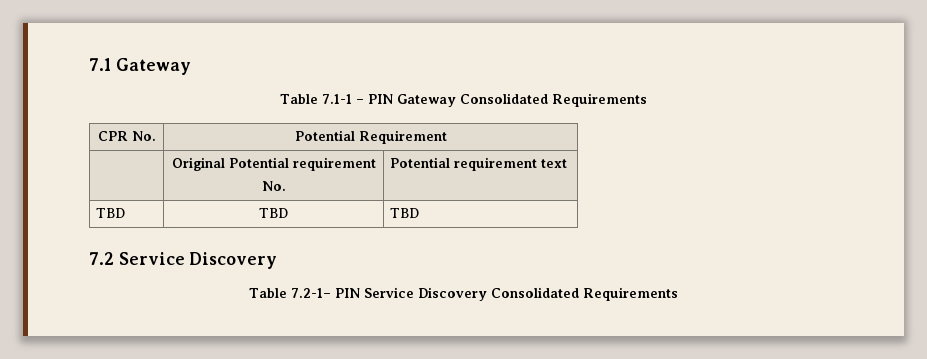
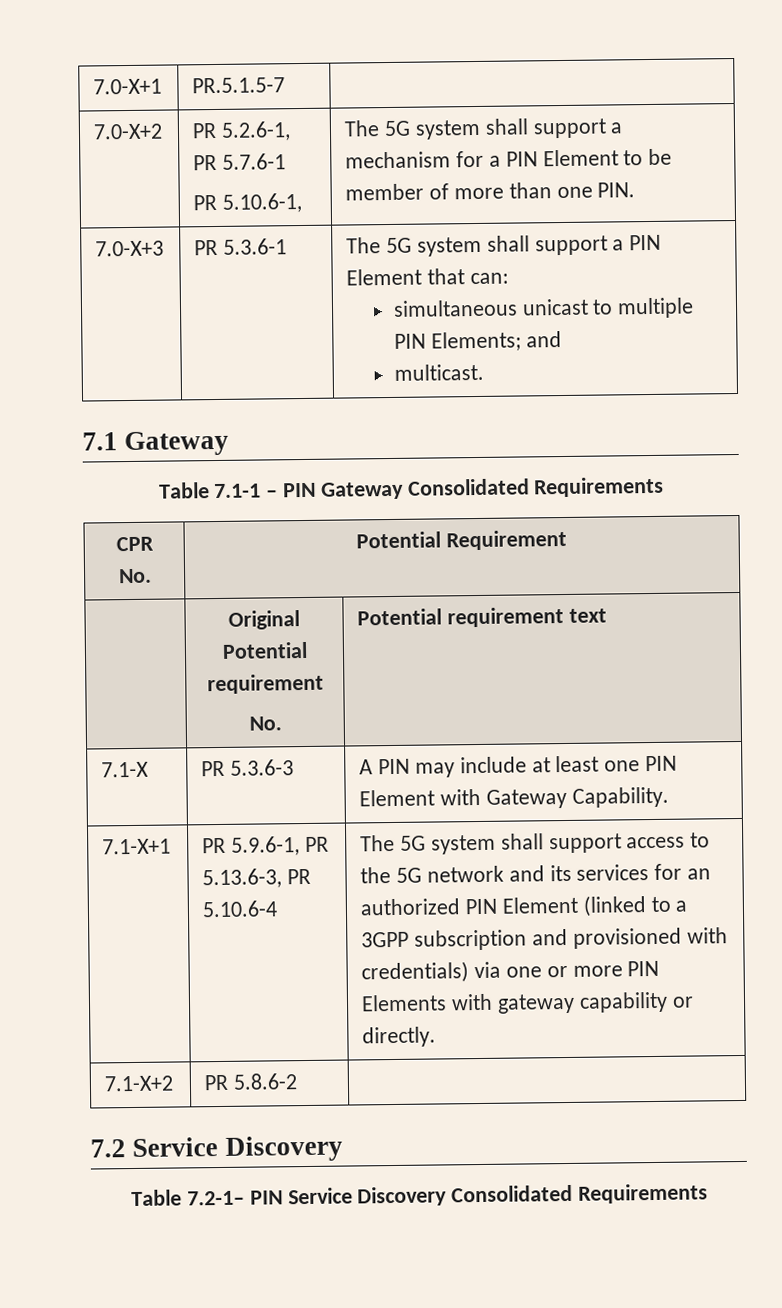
(89, 64) none -> [93,78,163,95] [192,77,286,94] [93,123,164,140] [192,121,292,141] [193,153,287,171] [193,192,303,213] [344,118,624,140] [345,148,673,169] [345,182,636,201] [95,240,165,257] [194,238,288,256] [346,234,662,257] [346,268,509,286] [392,297,695,319] [393,331,563,352] [393,363,484,381] 7.0-X+1 | PR.5.1.5-7 | // 7.0-X+2 | PR 5.2.6-1, PR 5.7.6-1 // PR 5.10.6-1, | The 5G system shall support a mechanism for a PIN Element to be member of more than one PIN. // 7.0-X+3 | PR 5.3.6-1 | The 5G system shall support a PIN Element that can: // simultaneous unicast to multiple PIN Elements; and // multicast. //
[96,208,126,218] [259,208,288,218] [390,208,420,218] TBD | TBD | TBD -> [101,761,150,778] [201,759,295,777] [359,755,678,778] [359,786,669,809] [102,838,172,855] [202,836,329,856] [202,868,312,889] [202,900,279,918] [360,832,711,855] [360,863,712,884] [360,895,688,917] [361,927,728,951] [361,960,660,984] [361,991,694,1014] [362,1026,437,1048] [104,1075,175,1092] [204,1073,299,1091] 7.1-X | PR 5.3.6-3 | A PIN may include at least one PIN Element with Gateway Capability. // 7.1-X+1 | PR 5.9.6-1, PR 5.13.6-3, PR 5.10.6-4 | The 5G system shall support access to the 5G network and its services for an authorized PIN Element (linked to a 3GPP subscription and provisioned with credentials) via one or more PIN Elements with gateway capability or directly. // 7.1-X+2 | PR 5.8.6-2 |

